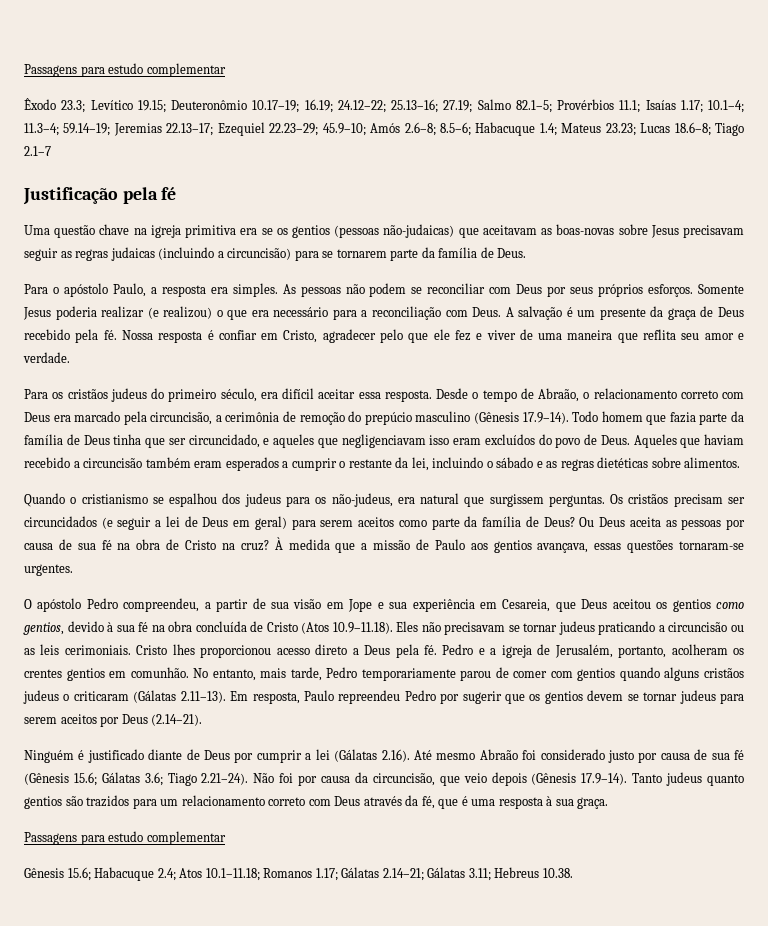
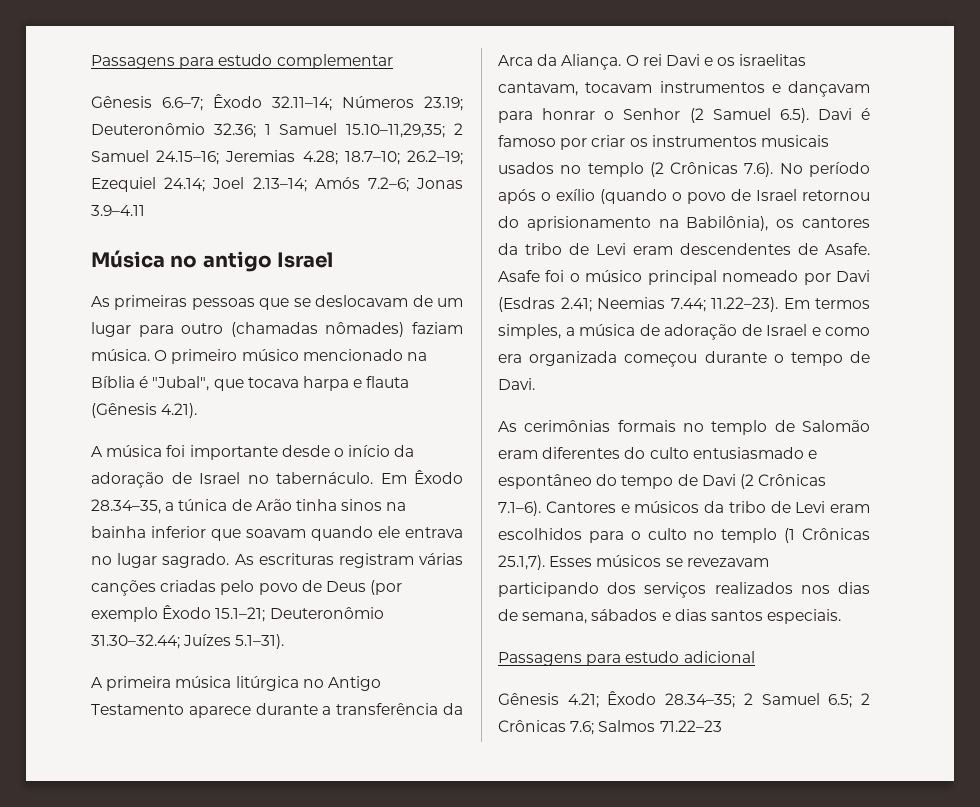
[24,63,226,77] [24,98,744,113] [24,122,744,136] [24,146,51,156] [23,187,177,205] [24,224,744,238] [24,247,527,261] [24,283,745,297] [23,306,744,320] [24,329,745,343] [23,352,70,363] [24,388,744,402] [24,411,744,425] [24,434,744,448] [24,457,741,471] [24,493,746,507] [24,516,746,530] [24,537,745,553] [24,564,73,576] [24,598,745,612] [23,621,744,635] [24,644,744,658] [24,667,744,681] [23,690,745,704] [24,714,203,727] [24,749,744,763] [24,772,744,786] [24,795,609,809] [24,831,226,845] [24,867,573,881] Passagens para estudo complementar // Êxodo 23.3; Levítico 19.15; Deuteronômio 10.17–19; 16.19; 24.12–22; 25.13–16; 27.19; Salmo 82.1–5; Provérbios 11.1; Isaías 1.17; 10.1–4; 11.3–4; 59.14–19; Jeremias 22.13–17; Ezequiel 22.23–29; 45.9–10; Amós 2.6–8; 8.5–6; Habacuque 1.4; Mateus 23.23; Lucas 18.6–8; Tiago 2.1–7 // Justificação pela fé // Uma questão chave na igreja primitiva era se os gentios (pessoas não-judaicas) que aceitavam as boas-novas sobre Jesus precisavam seguir as regras judaicas (incluindo a circuncisão) para se tornarem parte da família de Deus. // Para o apóstolo Paulo, a resposta era simples. As pessoas não podem se reconciliar com Deus por seus próprios esforços. Somente Jesus poderia realizar (e realizou) o que era necessário para a reconciliação com Deus. A salvação é um presente da graça de Deus recebido pela fé. Nossa resposta é confiar em Cristo, agradecer pelo que ele fez e viver de uma maneira que reflita seu amor e verdade. // Para os cristãos judeus do primeiro século, era difícil aceitar essa resposta. Desde o tempo de Abraão, o relacionamento correto com Deus era marcado pela circuncisão, a cerimônia de remoção do prepúcio masculino (Gênesis 17.9–14). Todo homem que fazia parte da família de Deus tinha que ser circuncidado, e aqueles que negligenciavam isso eram excluídos do povo de Deus. Aqueles que haviam recebido a circuncisão também eram esperados a cumprir o restante da lei, incluindo o sábado e as regras dietéticas sobre alimentos. // Quando o cristianismo se espalhou dos judeus para os não-judeus, era natural que surgissem perguntas. Os cristãos precisam ser circuncidados (e seguir a lei de Deus em geral) para serem aceitos como parte da família de Deus? Ou Deus aceita as pessoas por causa de sua fé na obra de Cristo na cruz? À medida que a missão de Paulo aos gentios avançava, essas questões tornaram-se urgentes. // O apóstolo Pedro compreendeu, a partir de sua visão em Jope e sua experiência em Cesareia, que Deus aceitou os gentios como gentios, devido à sua fé na obra concluída de Cristo (Atos 10.9–11.18). Eles não precisavam se tornar judeus praticando a circuncisão ou as leis cerimoniais. Cristo lhes proporcionou acesso direto a Deus pela fé. Pedro e a igreja de Jerusalém, portanto, acolheram os crentes gentios em comunhão. No entanto, mais tarde, Pedro temporariamente parou de comer com gentios quando alguns cristãos judeus o criticaram (Gálatas 2.11–13). Em resposta, Paulo repreendeu Pedro por sugerir que os gentios devem se tornar judeus para serem aceitos por Deus (2.14–21). // Ninguém é justificado diante de Deus por cumprir a lei (Gálatas 2.16). Até mesmo Abraão foi considerado justo por causa de sua fé (Gênesis 15.6; Gálatas 3.6; Tiago 2.21–24). Não foi por causa da circuncisão, que veio depois (Gênesis 17.9–14). Tanto judeus quanto gentios são trazidos para um relacionamento correto com Deus através da fé, que é uma resposta à sua graça. // Passagens para estudo complementar // Gênesis 15.6; Habacuque 2.4; Atos 10.1–11.18; Romanos 1.17; Gálatas 2.14–21; Gálatas 3.11; Hebreus 10.38. -> [91,54,393,69] [91,94,463,111] [91,123,464,138] [91,150,463,165] [91,177,463,192] [91,205,145,216] [91,250,334,272] [91,295,463,310] [91,322,463,337] [91,349,427,364] [91,376,410,391] [91,403,198,418] [91,445,415,460] [91,470,463,488] [91,499,407,514] [91,526,463,541] [91,553,463,568] [91,580,403,596] [91,605,384,622] [91,634,285,649] [91,676,381,691] [91,703,464,718] [498,54,807,70] [498,81,870,97] [498,108,870,123] [498,135,829,150] [498,162,870,177] [498,189,870,204] [498,216,870,231] [498,243,870,255] [498,270,870,285] [498,297,870,312] [498,324,870,340] [498,351,870,367] [498,378,535,390] [498,420,870,435] [498,447,817,459] [498,474,827,489] [498,501,870,516] [498,528,870,543] [498,555,769,570] [498,582,870,598] [498,609,842,624] [498,651,755,666] [498,691,870,708] [498,720,722,735] Passagens para estudo complementar // Gênesis 6.6–7; Êxodo 32.11–14; Números 23.19; Deuteronômio 32.36; 1 Samuel 15.10–11,29,35; 2 Samuel 24.15–16; Jeremias 4.28; 18.7–10; 26.2–19; Ezequiel 24.14; Joel 2.13–14; Amós 7.2–6; Jonas 3.9–4.11 // Música no antigo Israel // As primeiras pessoas que se deslocavam de um lugar para outro (chamadas nômades) faziam música. O primeiro músico mencionado na Bíblia é "Jubal", que tocava harpa e flauta (Gênesis 4.21). // A música foi importante desde o início da adoração de Israel no tabernáculo. Em Êxodo 28.34–35, a túnica de Arão tinha sinos na bainha inferior que soavam quando ele entrava no lugar sagrado. As escrituras registram várias canções criadas pelo povo de Deus (por exemplo Êxodo 15.1–21; Deuteronômio 31.30–32.44; Juízes 5.1–31). // A primeira música litúrgica no Antigo Testamento aparece durante a transferência da Arca da Aliança. O rei Davi e os israelitas cantavam, tocavam instrumentos e dançavam para honrar o Senhor (2 Samuel 6.5). Davi é famoso por criar os instrumentos musicais usados no templo (2 Crônicas 7.6). No período após o exílio (quando o povo de Israel retornou do aprisionamento na Babilônia), os cantores da tribo de Levi eram descendentes de Asafe. Asafe foi o músico principal nomeado por Davi (Esdras 2.41; Neemias 7.44; 11.22–23). Em termos simples, a música de adoração de Israel e como era organizada começou durante o tempo de Davi. // As cerimônias formais no templo de Salomão eram diferentes do culto entusiasmado e espontâneo do tempo de Davi (2 Crônicas 7.1–6). Cantores e músicos da tribo de Levi eram escolhidos para o culto no templo (1 Crônicas 25.1,7). Esses músicos se revezavam participando dos serviços realizados nos dias de semana, sábados e dias santos especiais. // Passagens para estudo adicional // Gênesis 4.21; Êxodo 28.34–35; 2 Samuel 6.5; 2 Crônicas 7.6; Salmos 71.22–23

